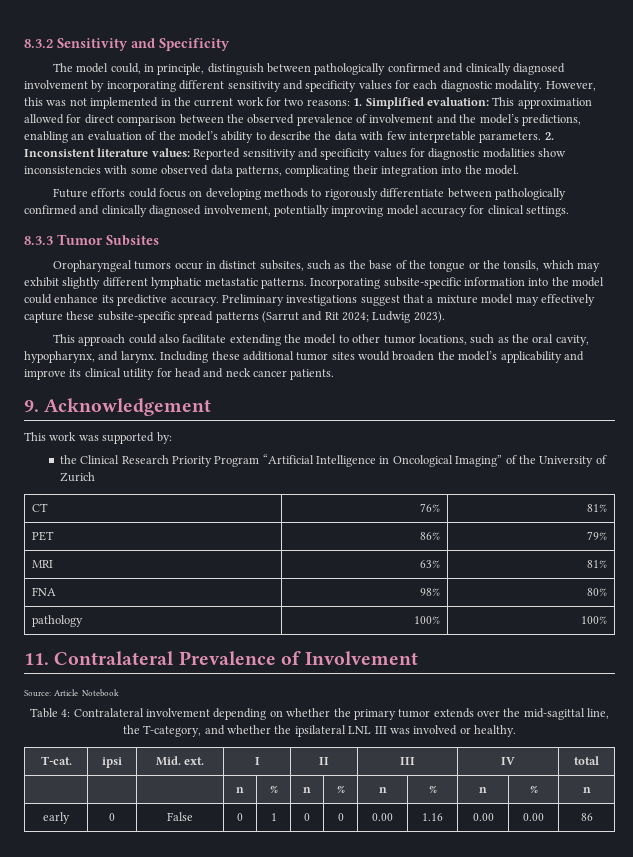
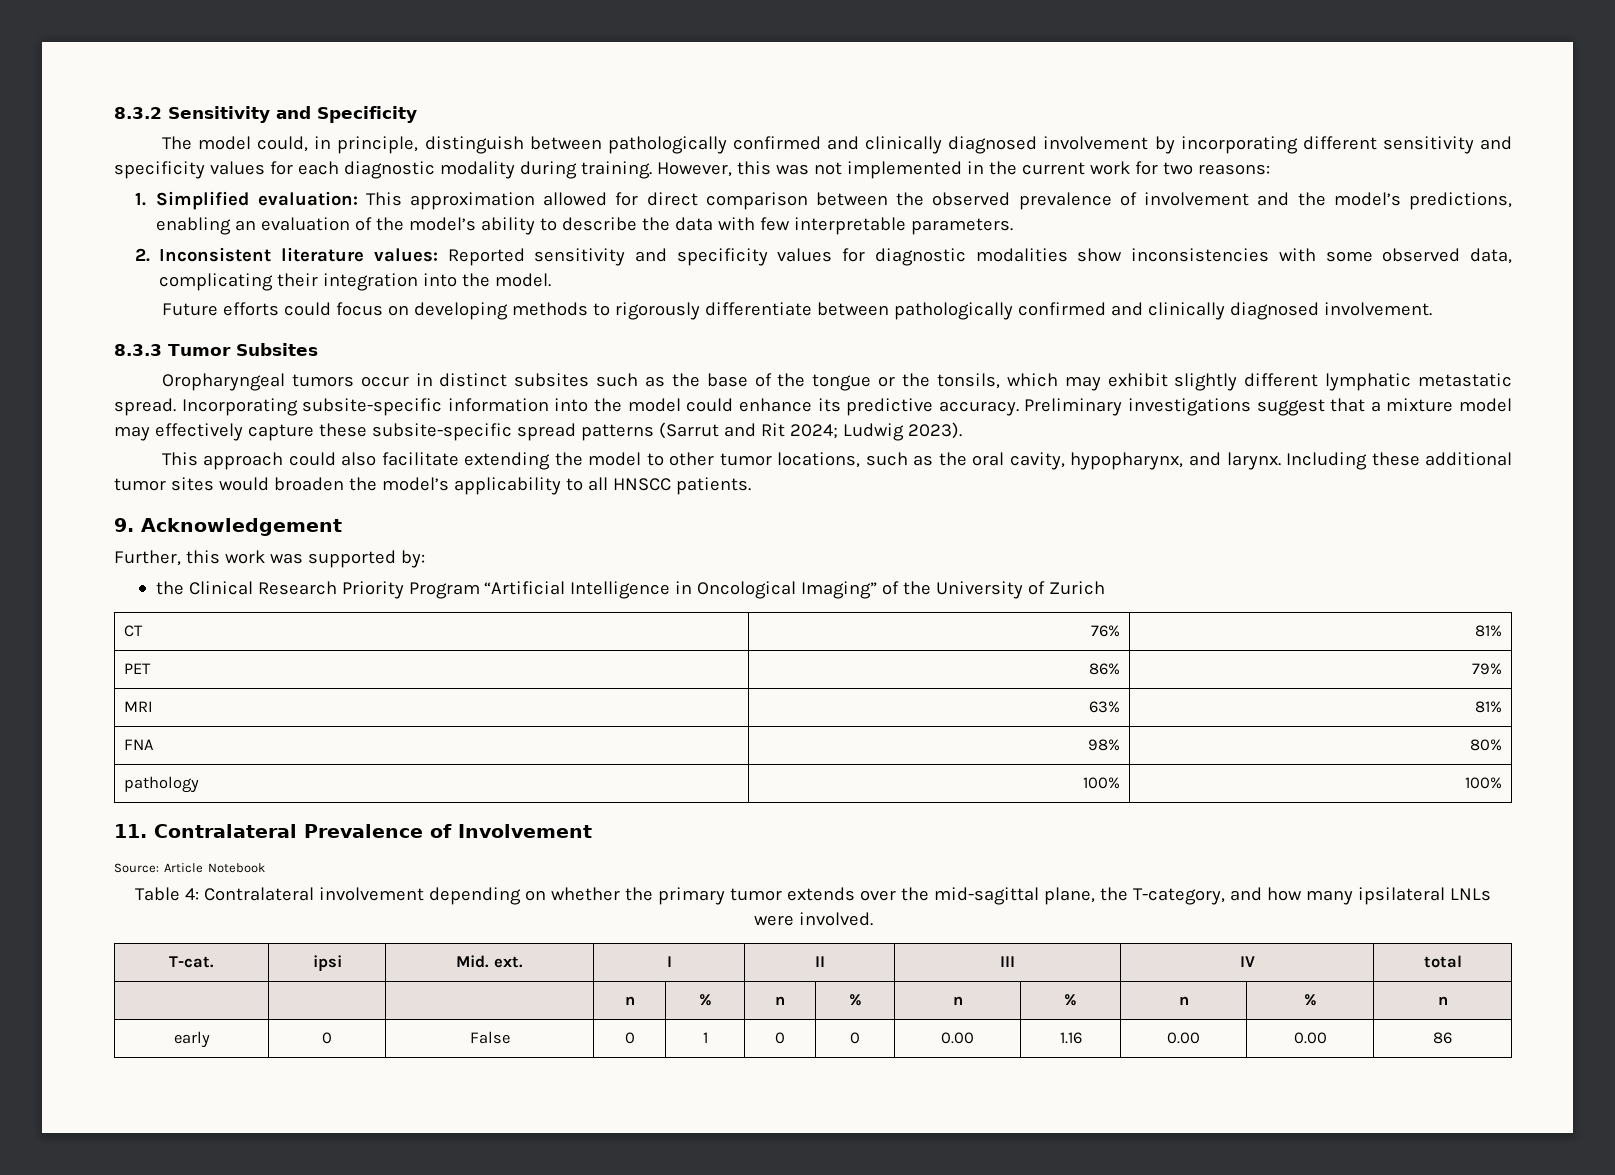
[495,80,543,92] modality. -> [439,161,652,179] modality during training.
(350, 102) none -> (1270, 169) //
(542, 137) none -> (1014, 226) //
[210,165,282,177] data patterns, -> [1470,248,1512,264] data,
[203,205,570,217] involvement, potentially improving model accuracy for clinical settings. -> [1323,302,1432,316] involvement.
[259,260,304,271] subsites, -> [514,373,590,387] subsites
[260,278,307,289] patterns. -> [114,398,176,416] spread.
[563,351,584,361] [24,368,287,380] and improve its clinical utility for head and neck cancer -> [565,477,671,491] to all HNSCC
[24,432,46,441] This -> [114,550,220,566] Further, this
[587,708,610,719] line, -> [1043,887,1095,905] plane,
[227,725,517,737] whether the ipsilateral LNL III was involved or healthy. -> [1266,887,1491,905] [753,912,873,926] how many ipsilateral LNLs were involved.

